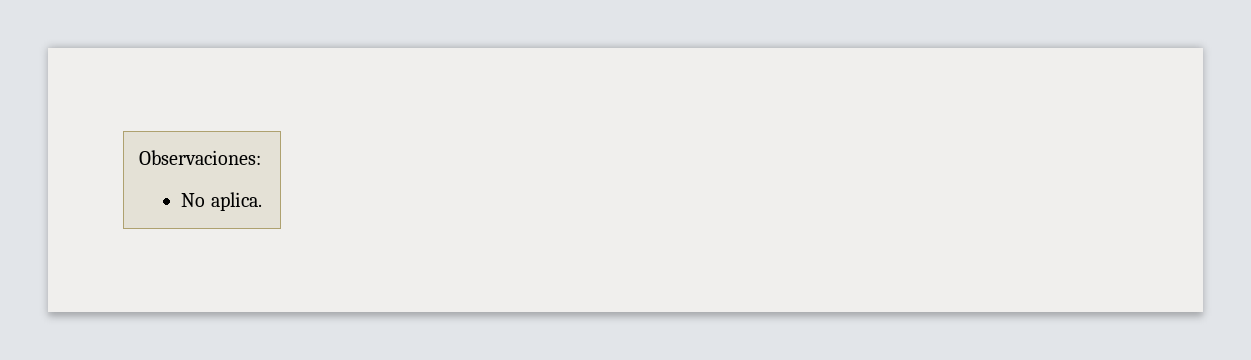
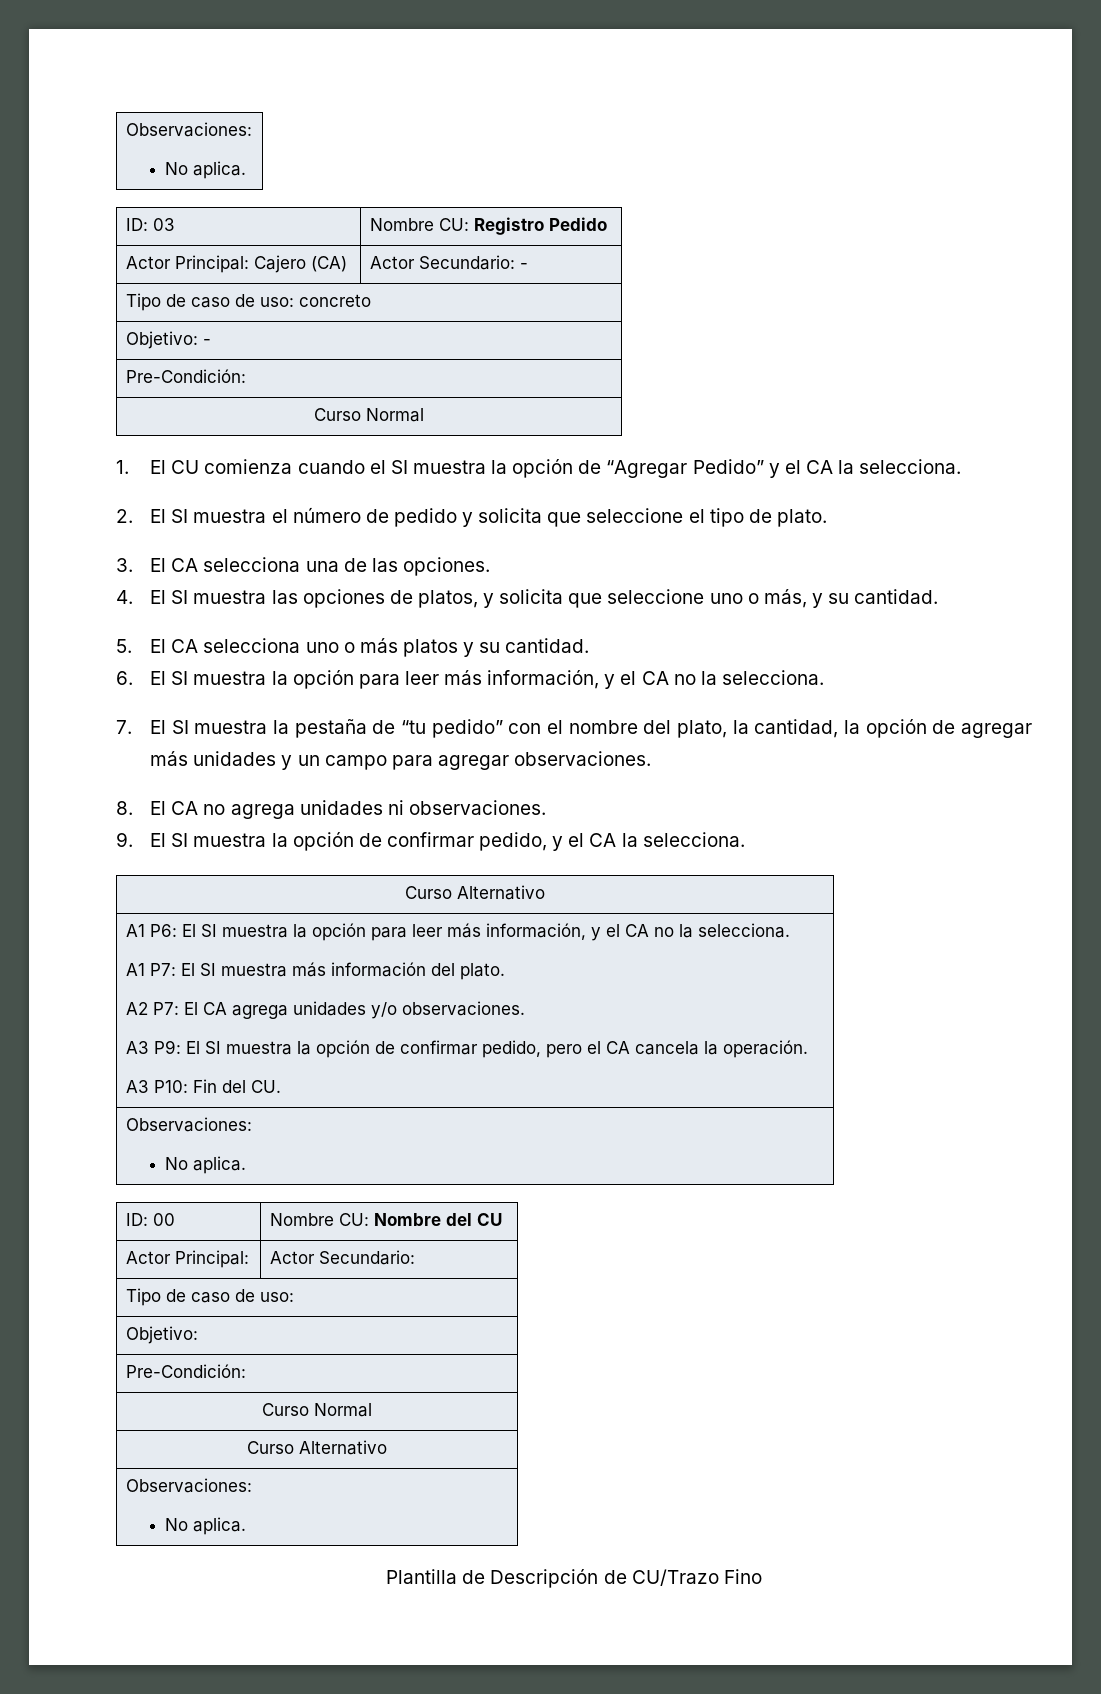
[139,150,262,165] [181,192,262,211] Observaciones: // No aplica. -> [125,122,252,137] [165,161,247,179] [125,218,175,231] [369,217,607,235] [125,255,347,273] [369,255,528,270] [125,293,371,311] [125,331,211,349] [125,369,246,383] [314,408,424,422] [116,459,962,478] [116,507,827,527] [116,557,490,576] [116,589,939,608] [116,638,590,657] [116,670,824,689] [116,719,1032,738] [150,751,652,770] [116,800,546,819] [116,832,745,851] [405,885,545,900] [125,923,790,941] [125,962,505,980] [125,1001,525,1019] [125,1040,808,1058] [125,1079,281,1093] [125,1117,252,1132] [165,1156,247,1174] [125,1213,175,1226] [269,1213,502,1226] [125,1250,249,1268] [269,1250,415,1265] [125,1288,294,1306] [125,1326,198,1344] [125,1364,246,1378] [262,1403,372,1417] [247,1440,387,1455] [125,1478,252,1493] [165,1517,247,1535] [386,1569,762,1588] Observaciones: // No aplica. // ID: 03 | Nombre CU: Registro Pedido // Actor Principal: Cajero (CA) | Actor Secundario: - // Tipo de caso de uso: concreto // Objetivo: - // Pre-Condición: // Curso Normal // 1. El CU comienza cuando el SI muestra la opción de “Agregar Pedido” y el CA la selecciona. // 2. El SI muestra el número de pedido y solicita que seleccione el tipo de plato. // 3. El CA selecciona una de las opciones. // 4. El SI muestra las opciones de platos, y solicita que seleccione uno o más, y su cantidad. // 5. El CA selecciona uno o más platos y su cantidad. // 6. El SI muestra la opción para leer más información, y el CA no la selecciona. // 7. El SI muestra la pestaña de “tu pedido” con el nombre del plato, la cantidad, la opción de agregar más unidades y un campo para agregar observaciones. // 8. El CA no agrega unidades ni observaciones. // 9. El SI muestra la opción de confirmar pedido, y el CA la selecciona. // Curso Alternativo // A1 P6: El SI muestra la opción para leer más información, y el CA no la selecciona. // A1 P7: El SI muestra más información del plato. // A2 P7: El CA agrega unidades y/o observaciones. // A3 P9: El SI muestra la opción de confirmar pedido, pero el CA cancela la operación. // A3 P10: Fin del CU. // Observaciones: // No aplica. // ID: 00 | Nombre CU: Nombre del CU // Actor Principal: | Actor Secundario: // Tipo de caso de uso: // Objetivo: // Pre-Condición: // Curso Normal // Curso Alternativo // Observaciones: // No aplica. // Plantilla de Descripción de CU/Trazo Fino

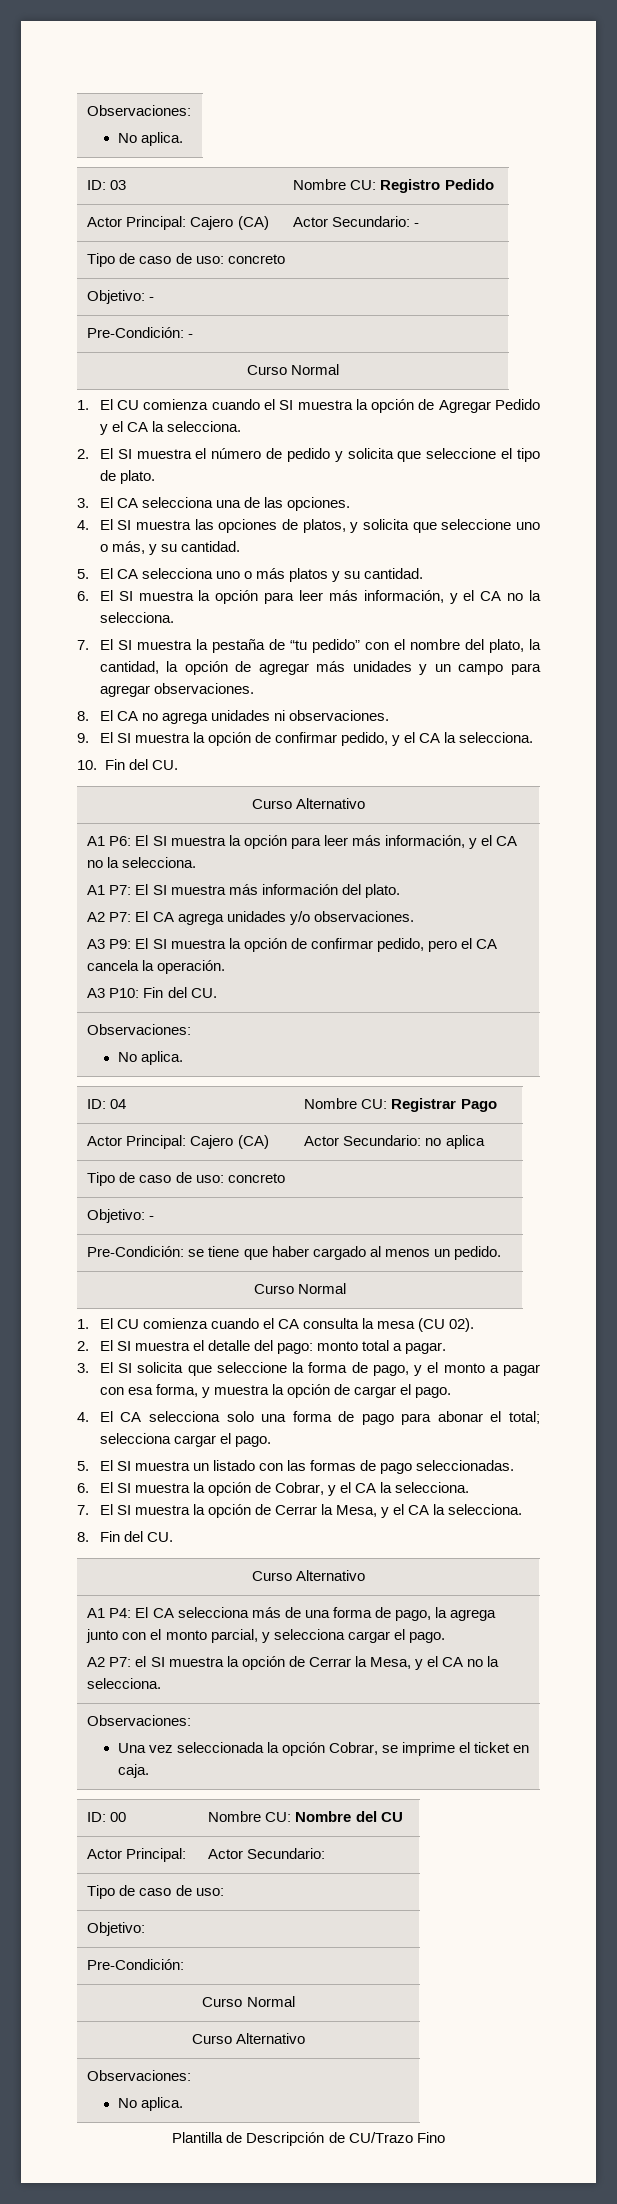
(246, 376) none -> [188,334,194,338] -
[606,459,764,478] “Agregar Pedido” -> [438,399,540,413] Agregar Pedido
(745, 839) none -> [77,759,178,770] // 10. Fin del CU.
(247, 1165) none -> [87,1099,127,1109] [304,1098,497,1112] [87,1135,269,1149] [304,1135,485,1149] [87,1172,285,1186] [87,1209,155,1223] [87,1246,501,1260] [253,1283,347,1294] [77,1318,475,1332] [77,1340,447,1354] [77,1362,541,1376] [99,1384,452,1398] [77,1411,541,1425] [99,1433,271,1447] [77,1460,515,1474] [77,1482,470,1496] [77,1504,523,1518] [77,1531,173,1542] [251,1570,366,1581] [87,1607,496,1621] [86,1629,445,1643] [87,1656,500,1670] [87,1678,162,1689] [87,1715,192,1726] [117,1742,530,1756] [117,1764,149,1778] // ID: 04 | Nombre CU: Registrar Pago // Actor Principal: Cajero (CA) | Actor Secundario: no aplica // Tipo de caso de uso: concreto // Objetivo: - // Pre-Condición: se tiene que haber cargado al menos un pedido. // Curso Normal // 1. El CU comienza cuando el CA consulta la mesa (CU 02). // 2. El SI muestra el detalle del pago: monto total a pagar. // 3. El SI solicita que seleccione la forma de pago, y el monto a pagar con esa forma, y muestra la opción de cargar el pago. // 4. El CA selecciona solo una forma de pago para abonar el total; selecciona cargar el pago. // 5. El SI muestra un listado con las formas de pago seleccionadas. // 6. El SI muestra la opción de Cobrar, y el CA la selecciona. // 7. El SI muestra la opción de Cerrar la Mesa, y el CA la selecciona. // 8. Fin del CU. // Curso Alternativo // A1 P4: El CA selecciona más de una forma de pago, la agrega junto con el monto parcial, y selecciona cargar el pago. // A2 P7: el SI muestra la opción de Cerrar la Mesa, y el CA no la selecciona. // Observaciones: // Una vez seleccionada la opción Cobrar, se imprime el ticket en caja.

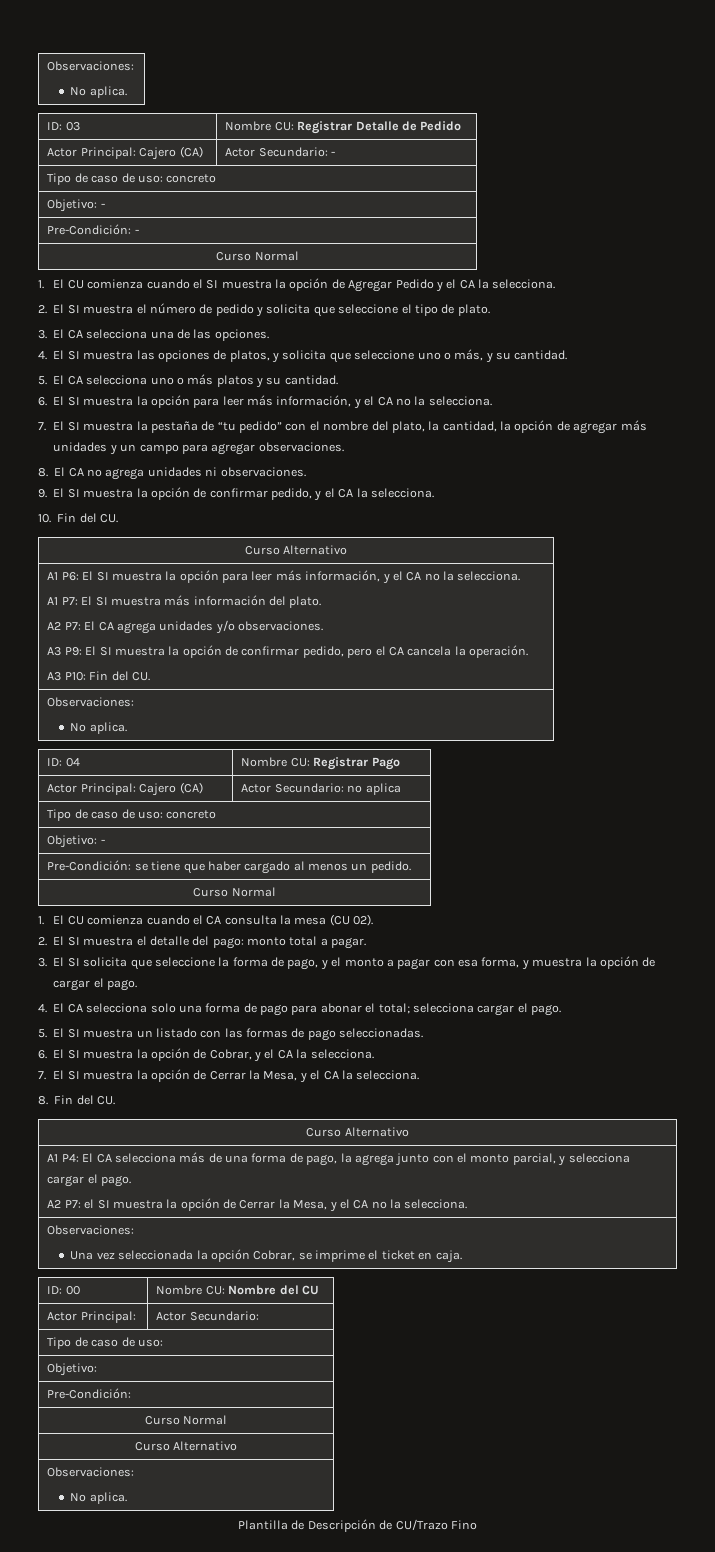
[380,179,441,193] Registro -> [297,121,417,134] Registrar Detalle de

